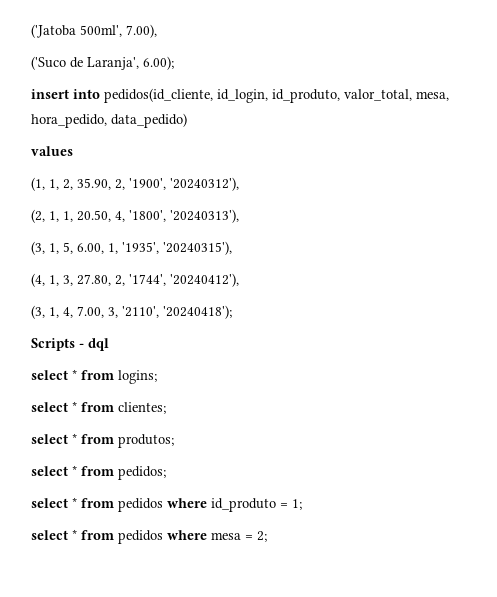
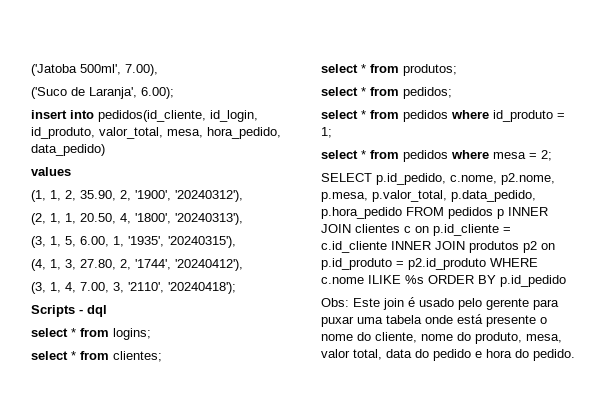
(267, 536) none -> [321,173,555,185] [321,190,536,202] [321,207,548,219] [321,224,511,236] [321,241,555,253] [321,258,538,270] [321,275,566,287] [321,297,559,310] [321,314,547,327] [321,332,562,344] [321,349,575,361] // SELECT p.id_pedido, c.nome, p2.nome, p.mesa, p.valor_total, p.data_pedido, p.hora_pedido FROM pedidos p INNER JOIN clientes c on p.id_cliente = c.id_cliente INNER JOIN produtos p2 on p.id_produto = p2.id_produto WHERE c.nome ILIKE %s ORDER BY p.id_pedido // Obs: Este join é usado pelo gerente para puxar uma tabela onde está presente o nome do cliente, nome do produto, mesa, valor total, data do pedido e hora do pedido.

